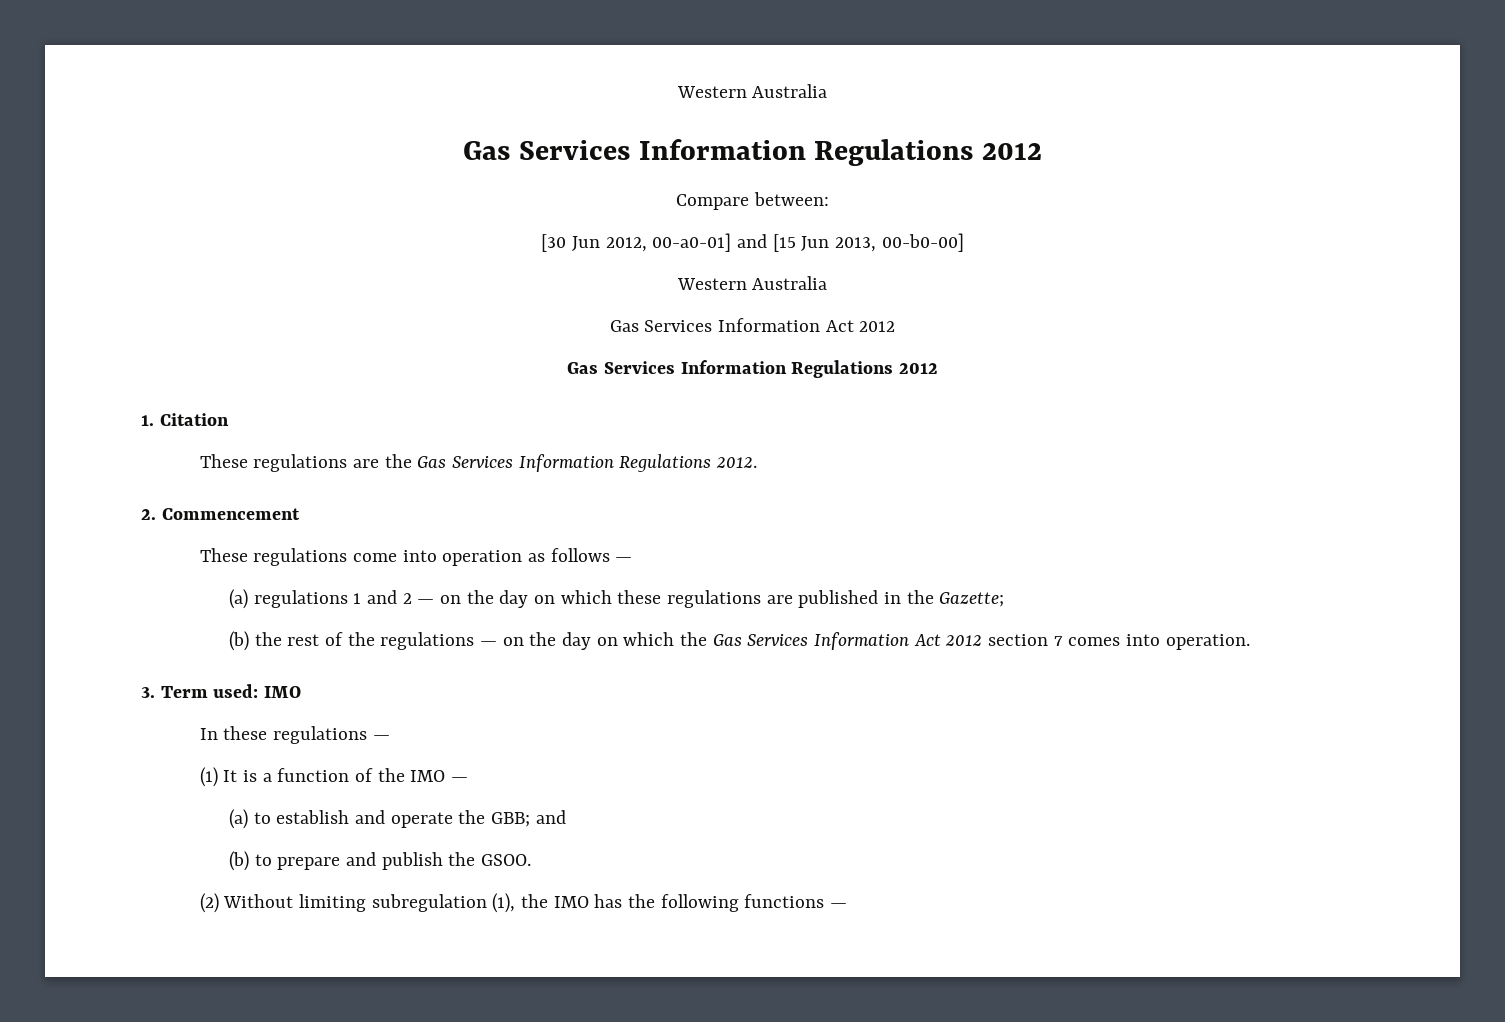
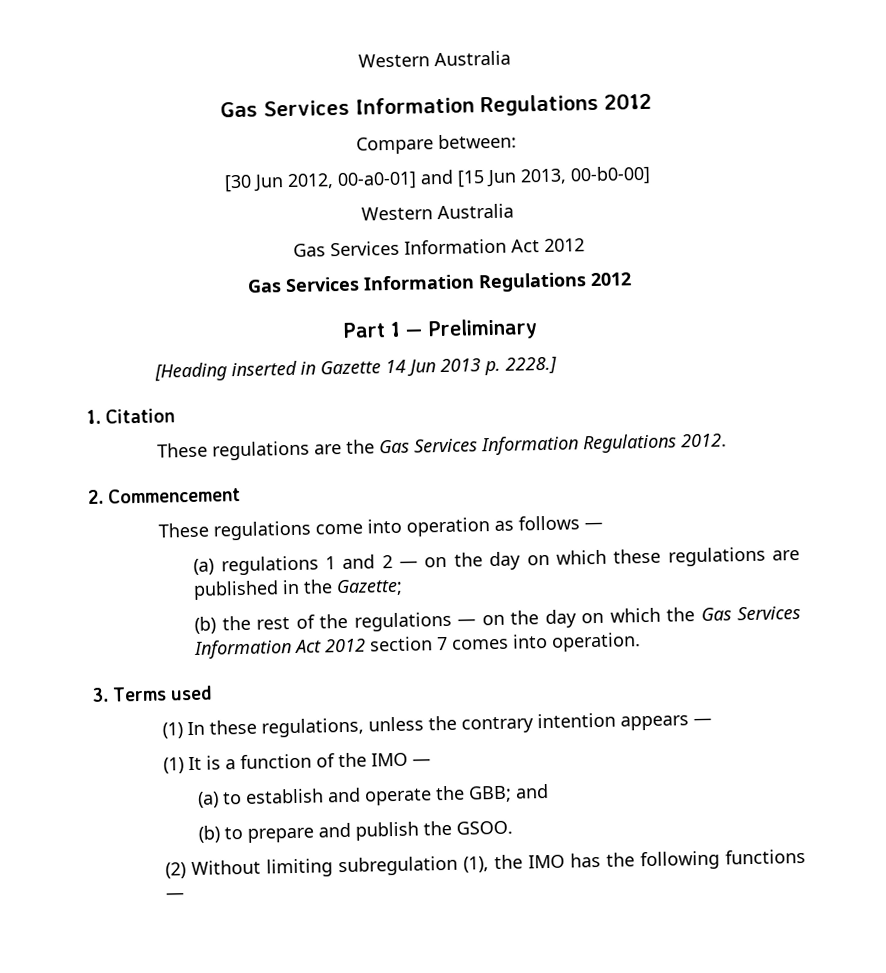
(938, 368) none -> [342,318,538,341] [153,356,557,382] // Part 1 — Preliminary // [Heading inserted in Gazette 14 Jun 2013 p. 2228.]
[160,684,302,698] [199,726,368,744] Term used: IMO // In these regulations -> [112,685,214,702] [161,712,689,739] Terms used // (1) In these regulations, unless the contrary intention appears

